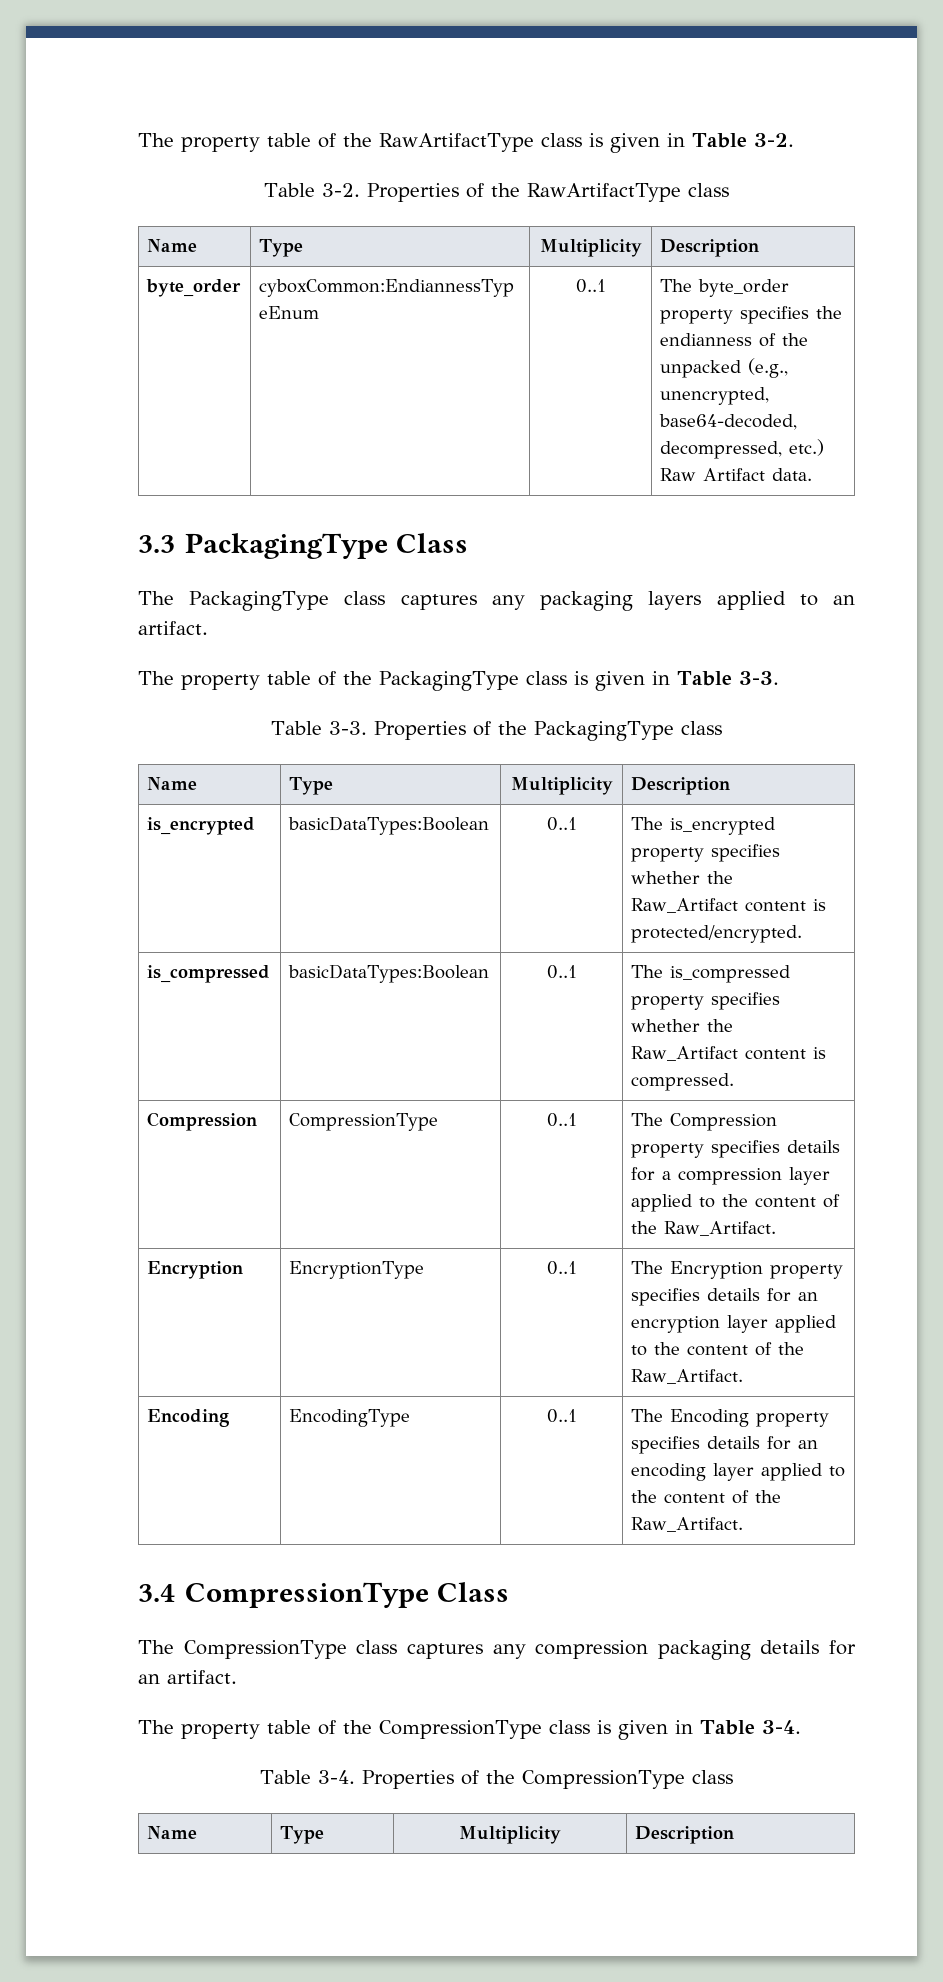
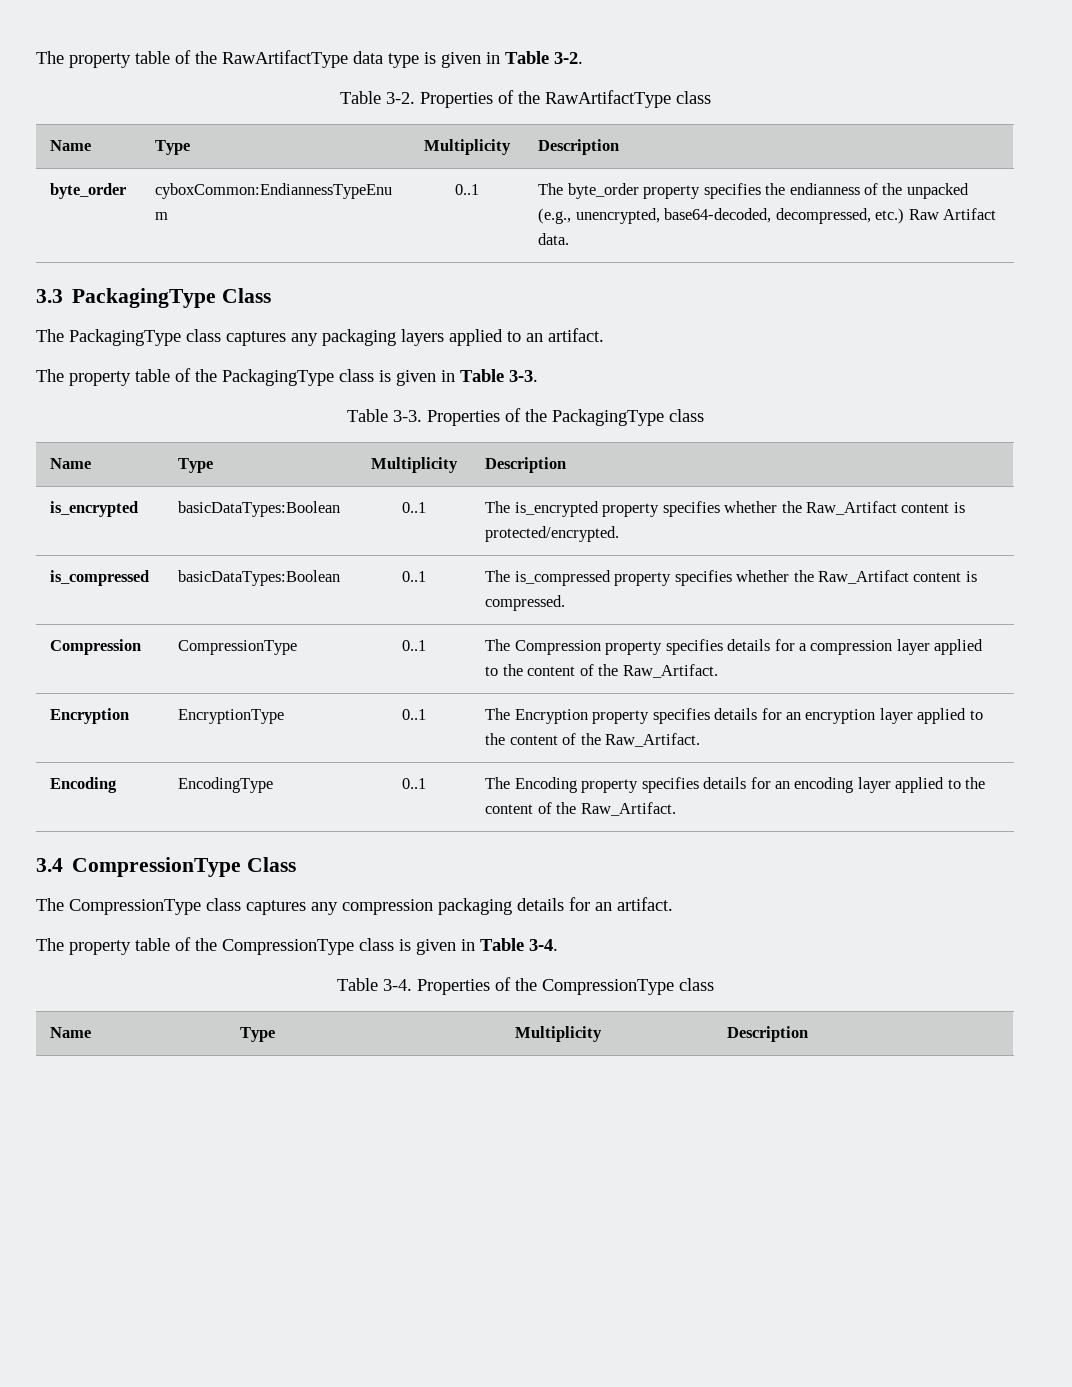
[540,133,582,147] class -> [353,51,419,68] data type

